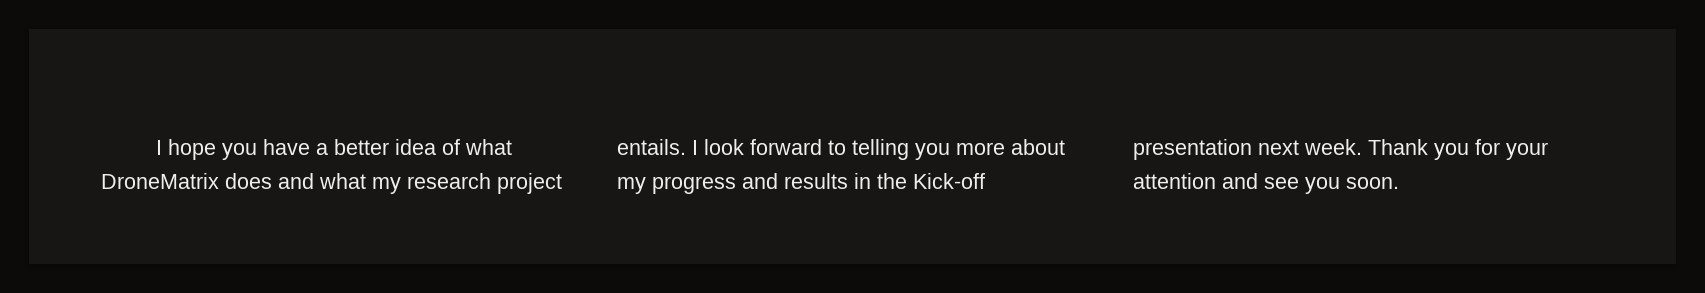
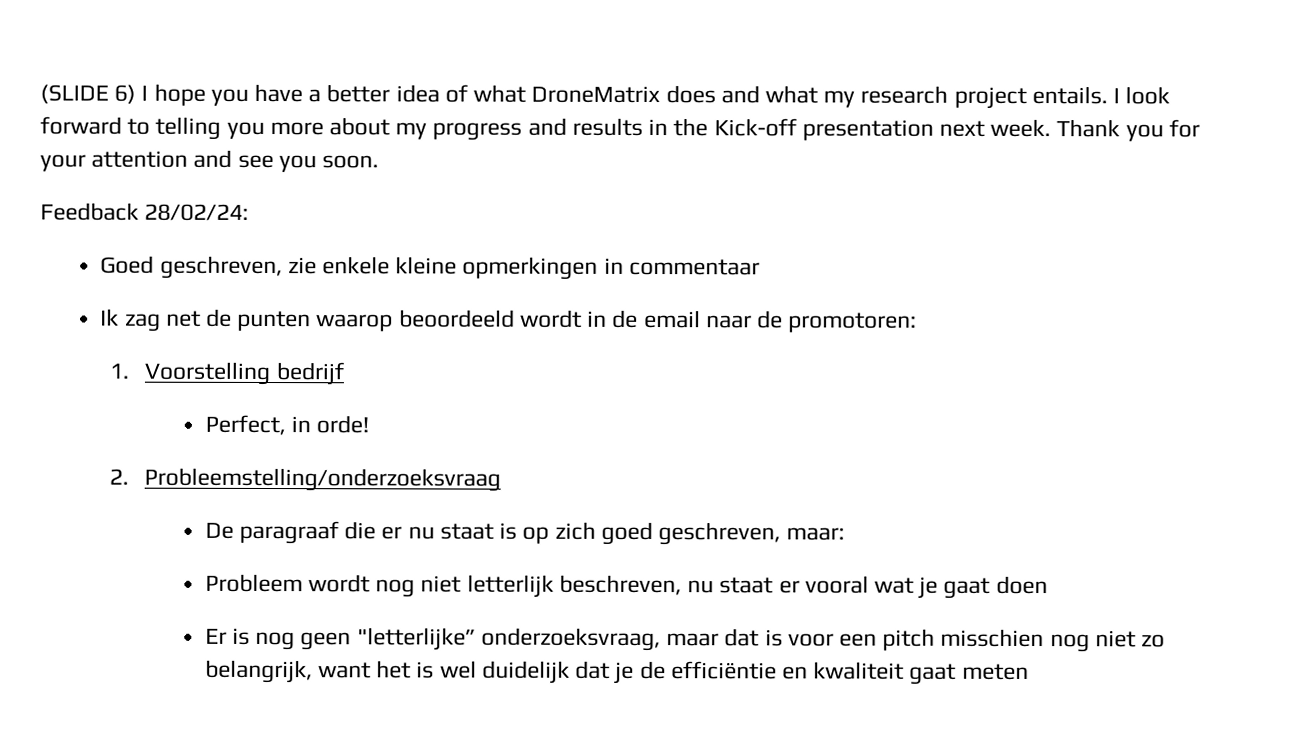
(155, 147) none -> [40,84,137,104] (SLIDE 6)
(1399, 183) none -> [40,202,250,221] [100,255,760,280] [100,308,918,333] [109,361,345,386] [204,414,370,436] [109,467,502,492] [204,520,846,546] [204,573,1048,599] [204,627,1166,653] [204,659,1029,685] // Feedback 28/02/24: // Goed geschreven, zie enkele kleine opmerkingen in commentaar // Ik zag net de punten waarop beoordeeld wordt in de email naar de promotoren: // 1. Voorstelling bedrijf // Perfect, in orde! // 2. Probleemstelling/onderzoeksvraag // De paragraaf die er nu staat is op zich goed geschreven, maar: // Probleem wordt nog niet letterlijk beschreven, nu staat er vooral wat je gaat doen // Er is nog geen "letterlijke” onderzoeksvraag, maar dat is voor een pitch misschien nog niet zo belangrijk, want het is wel duidelijk dat je de efficiëntie en kwaliteit gaat meten

